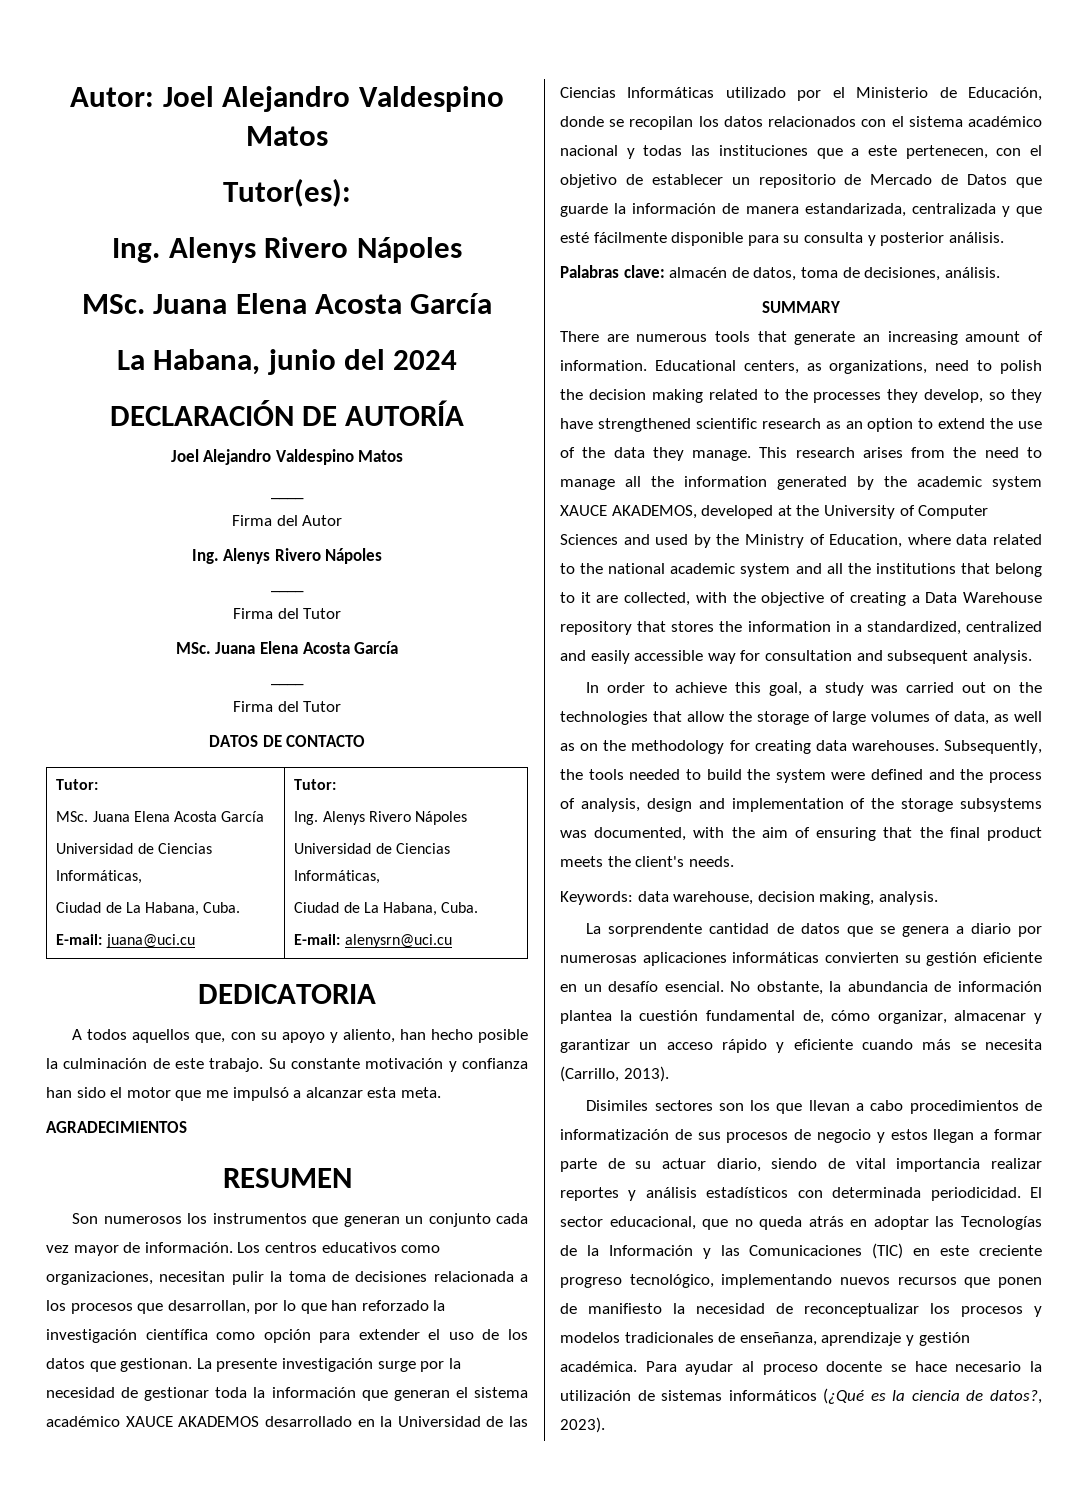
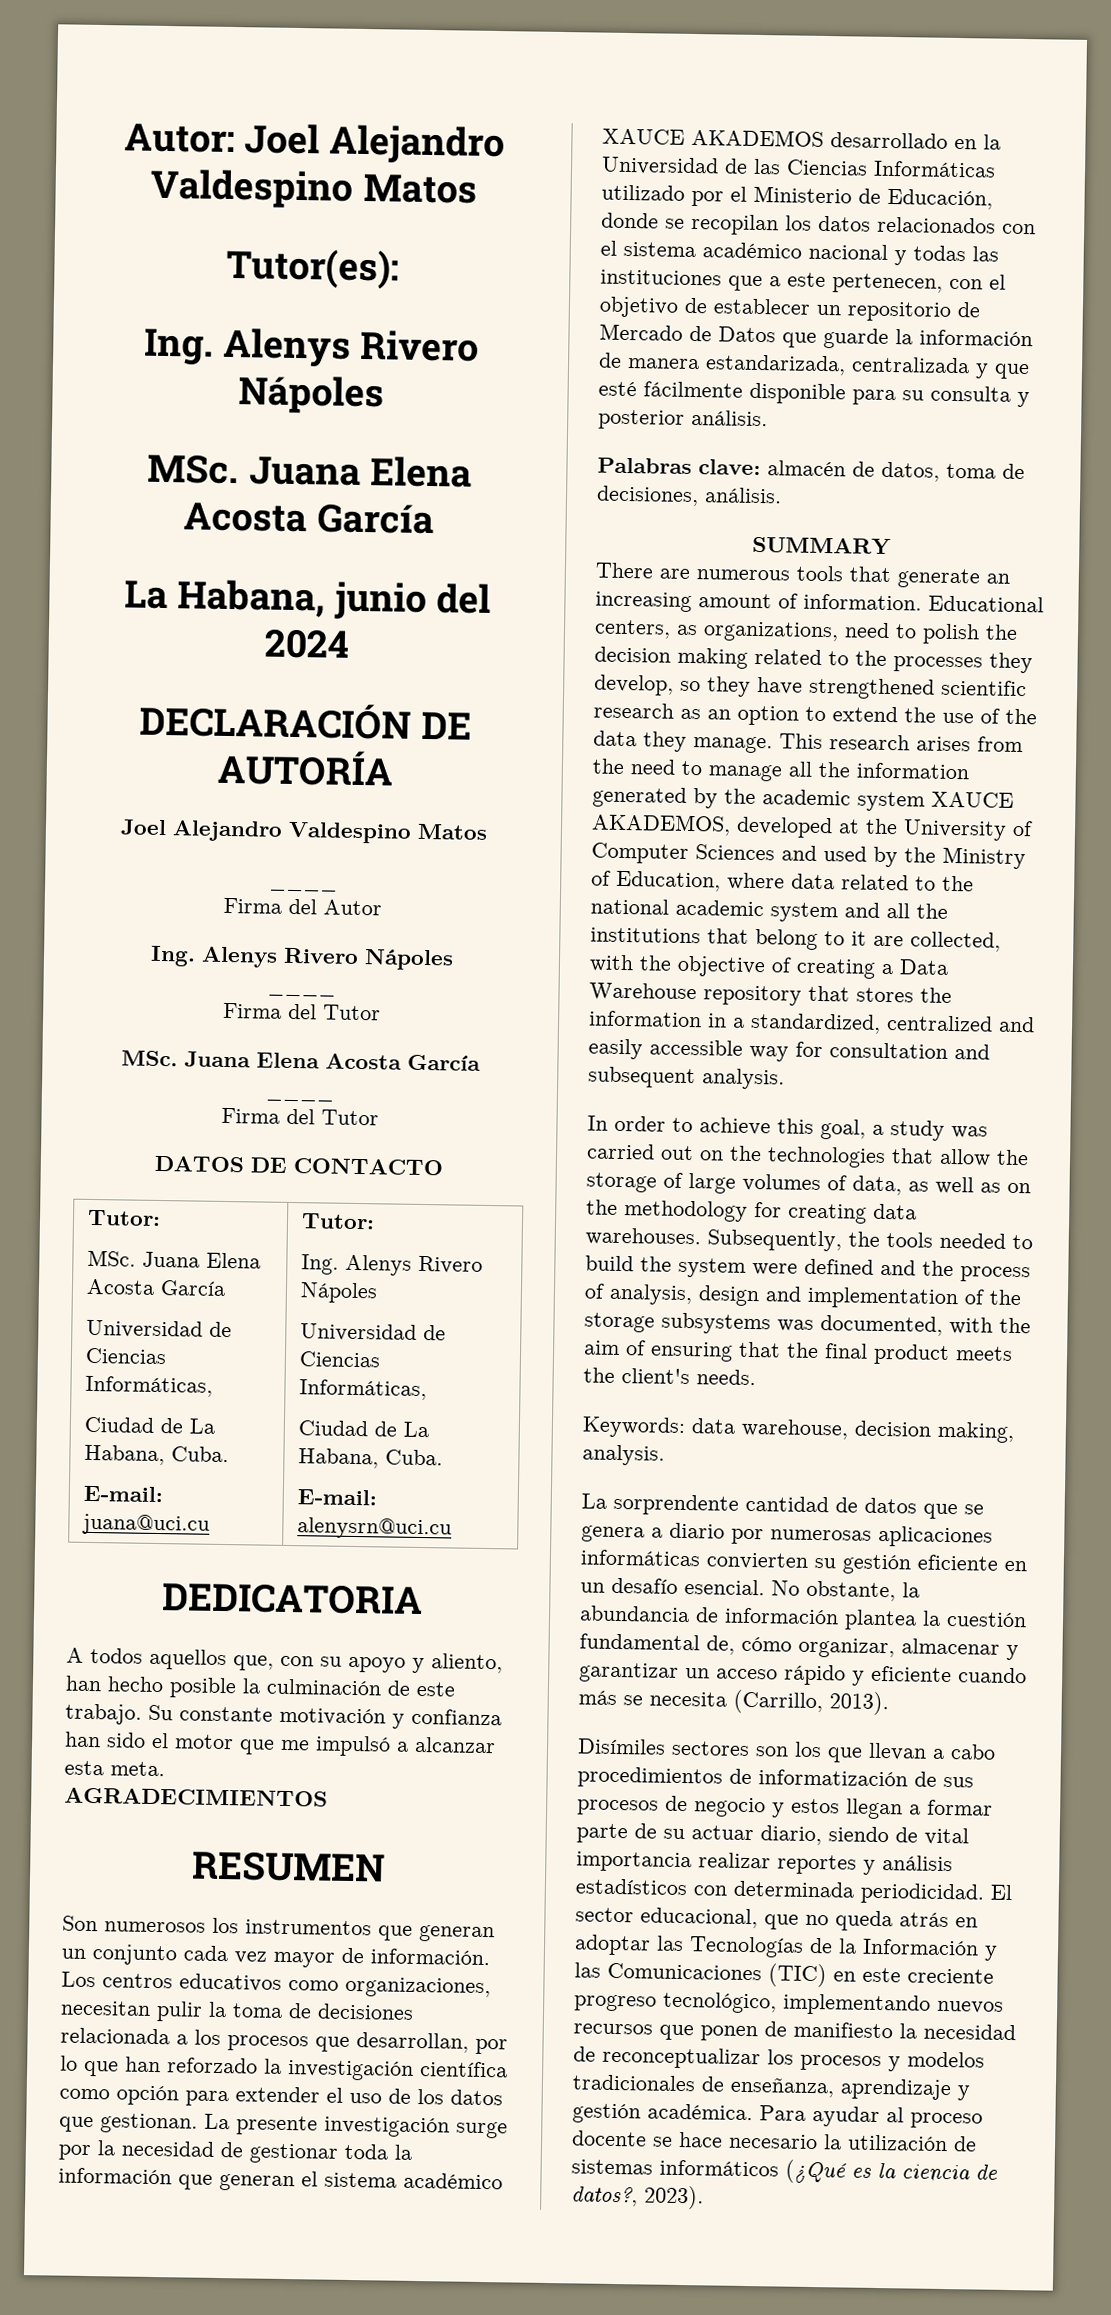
[586,1100,649,1111] Disimiles -> [577,1738,666,1755] Disímiles

